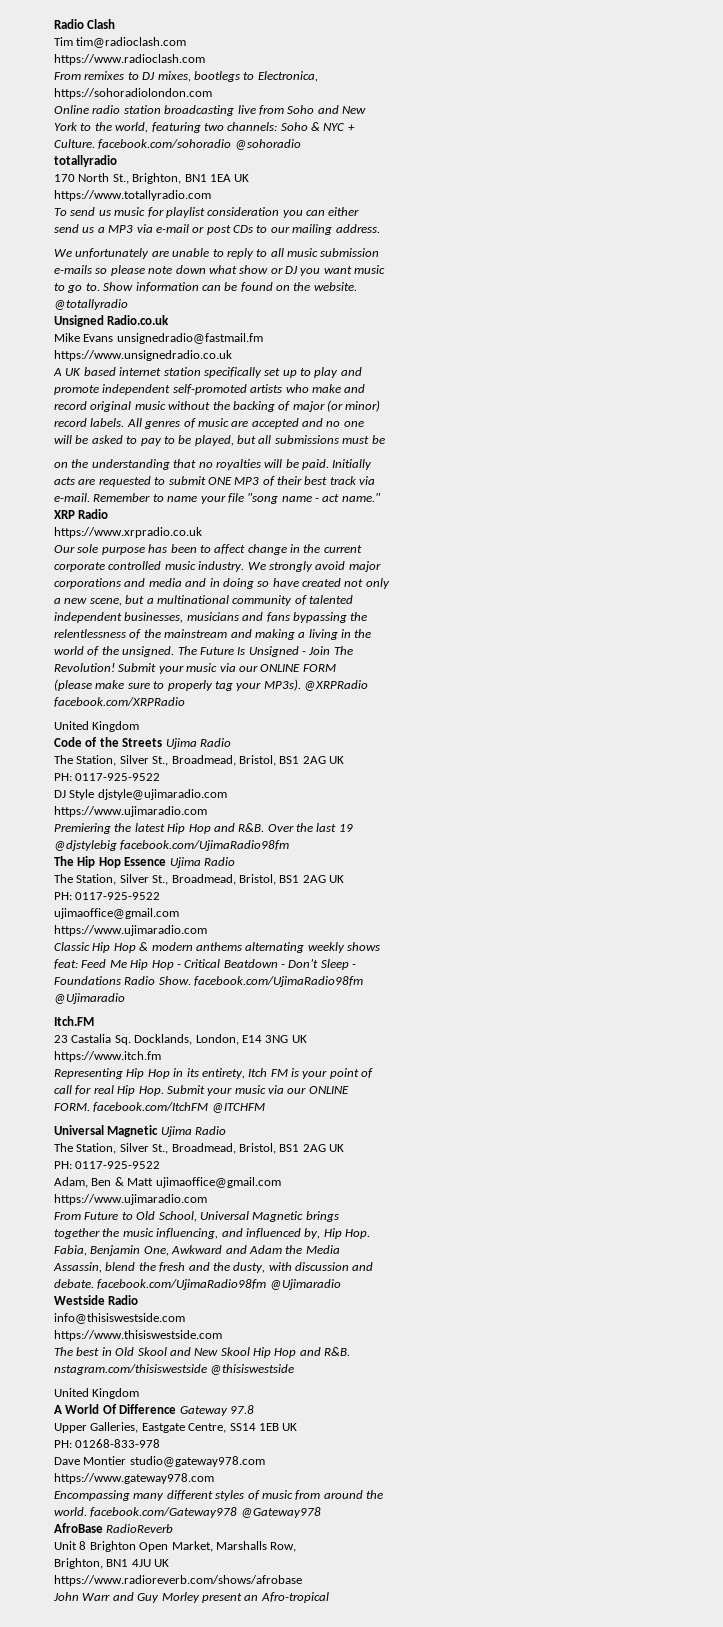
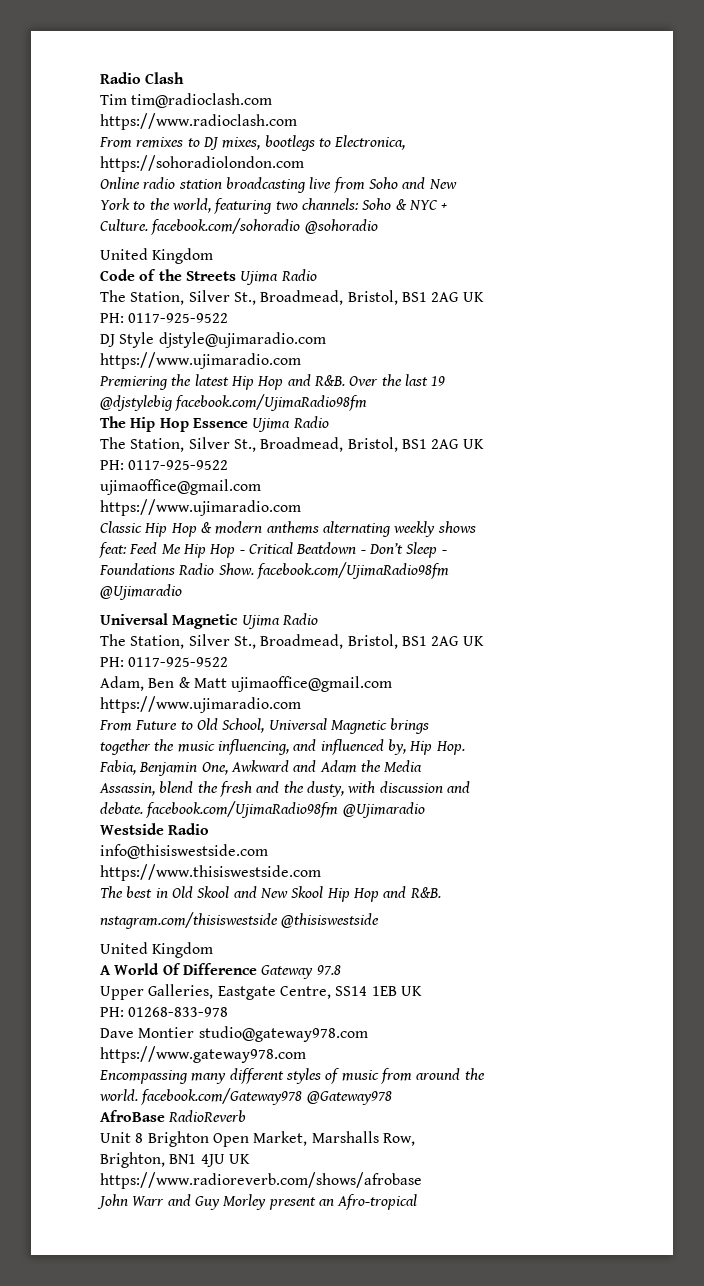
[54,155,117,167] [54,173,250,184] [54,190,211,201] [54,207,360,218] [54,224,380,235] [54,248,380,259] [54,265,386,276] [54,282,357,293] [54,299,128,310] [54,315,170,327] [54,333,263,344] [54,350,232,361] [53,367,362,378] [54,384,366,395] [54,400,381,412] [54,418,364,429] [54,435,385,446] [54,459,373,470] [54,476,376,487] [54,493,381,504] [54,509,109,519] [54,527,202,538] [54,544,362,555] [54,561,381,572] [54,578,390,589] [54,595,353,606] [54,612,368,623] [54,629,372,640] [54,646,353,657] [54,663,336,674] [54,679,368,691] [54,697,185,707] // totallyradio // 170 North St., Brighton, BN1 1EA UK // https://www.totallyradio.com // To send us music for playlist consideration you can either // send us a MP3 via e-mail or post CDs to our mailing address. // We unfortunately are unable to reply to all music submission // e-mails so please note down what show or DJ you want music // to go to. Show information can be found on the website. // @totallyradio // Unsigned Radio.co.uk // Mike Evans unsignedradio@fastmail.fm // https://www.unsignedradio.co.uk // A UK based internet station specifically set up to play and // promote independent self-promoted artists who make and // record original music without the backing of major (or minor) // record labels. All genres of music are accepted and no one // will be asked to pay to be played, but all submissions must be // on the understanding that no royalties will be paid. Initially // acts are requested to submit ONE MP3 of their best track via // e-mail. Remember to name your file "song name - act name." // XRP Radio // https://www.xrpradio.co.uk // Our sole purpose has been to affect change in the current // corporate controlled music industry. We strongly avoid major // corporations and media and in doing so have created not only // a new scene, but a multinational community of talented // independent businesses, musicians and fans bypassing the // relentlessness of the mainstream and making a living in the // world of the unsigned. The Future Is Unsigned - Join The // Revolution! Submit your music via our ONLINE FORM // (please make sure to properly tag your MP3s). @XRPRadio // facebook.com/XRPRadio -> (378, 226) none
[54,1016,94,1026] [54,1034,307,1045] [54,1051,161,1062] [54,1068,374,1079] [54,1085,349,1096] [54,1102,265,1113] // Itch.FM // 23 Castalia Sq. Docklands, London, E14 3NG UK // https://www.itch.fm // Representing Hip Hop in its entirety, Itch FM is your point of // call for real Hip Hop. Submit your music via our ONLINE // FORM. facebook.com/ItchFM @ITCHFM -> (182, 592) none

